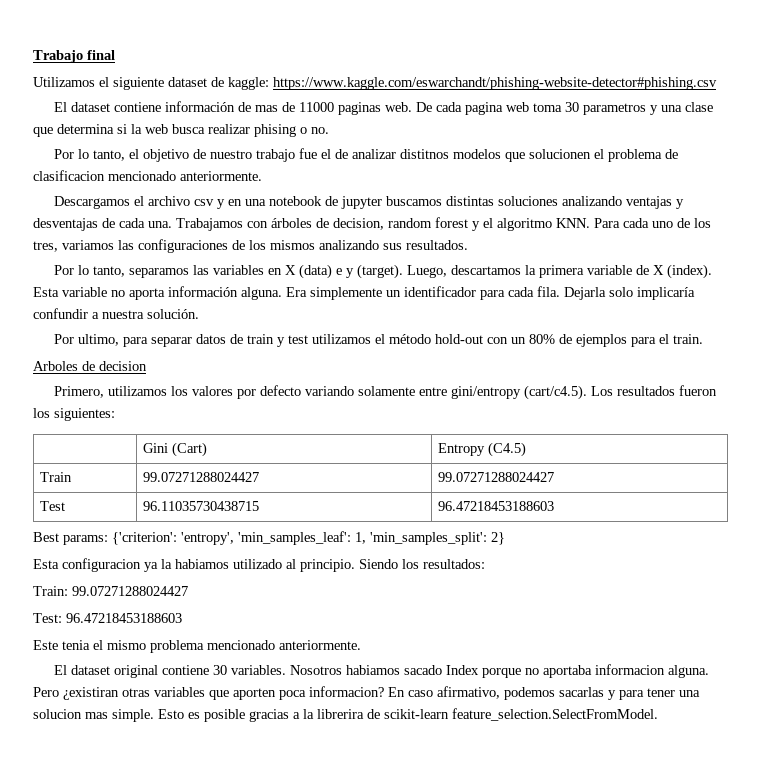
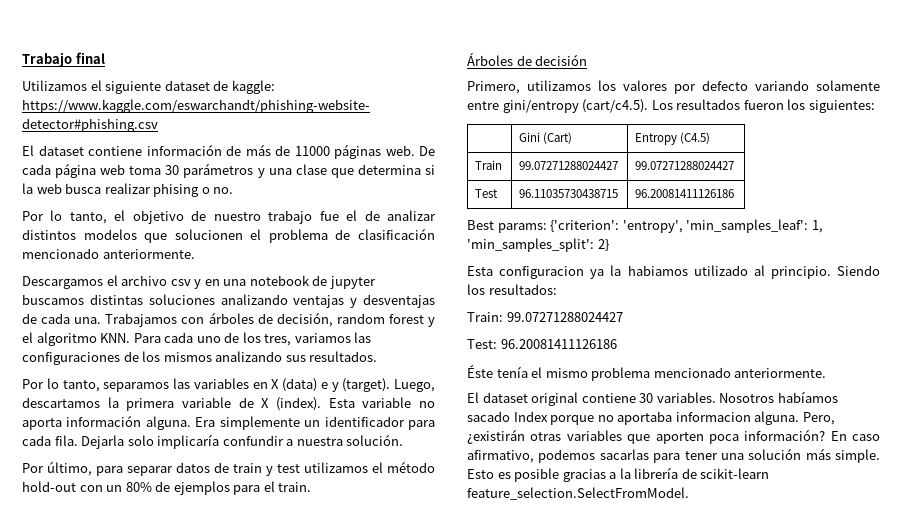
[254,105,278,112] mas -> [245,144,271,156] más
[337,102,381,115] paginas -> [334,144,381,159] páginas
[464,102,503,115] pagina -> [55,163,97,178] página
[582,103,646,115] parametros -> [183,163,254,178] parámetros
[399,149,449,159] distitnos -> [22,229,76,240] distintos
[33,170,105,181] clasificacion -> [358,228,435,240] clasificación
[333,218,384,230] decision, -> [276,312,333,327] decisión,
[77,334,119,346] ultimo, -> [47,461,92,476] último,
[33,361,147,371] Arboles de decision -> [467,52,588,66] Árboles de decisión
[437,501,554,511] 96.47218453188603 -> [635,189,735,198] 96.20081411126186
[66,613,182,623] [33,640,90,650] 96.47218453188603 // Este tenia -> [500,339,617,349] [467,364,528,378] 96.20081411126186 // Éste tenía
[345,665,400,675] habiamos -> [777,391,838,403] habíamos
[33,687,119,700] Pero ¿existiran -> [802,412,835,425] [467,429,525,444] Pero, ¿existirán
[309,686,384,697] informacion? -> [744,429,826,441] información?
[608,690,616,700] y -> (649, 454) none
[33,709,108,719] solucion mas -> [748,448,831,460] solución más
[317,709,364,719] librerira -> [634,467,679,479] librería

